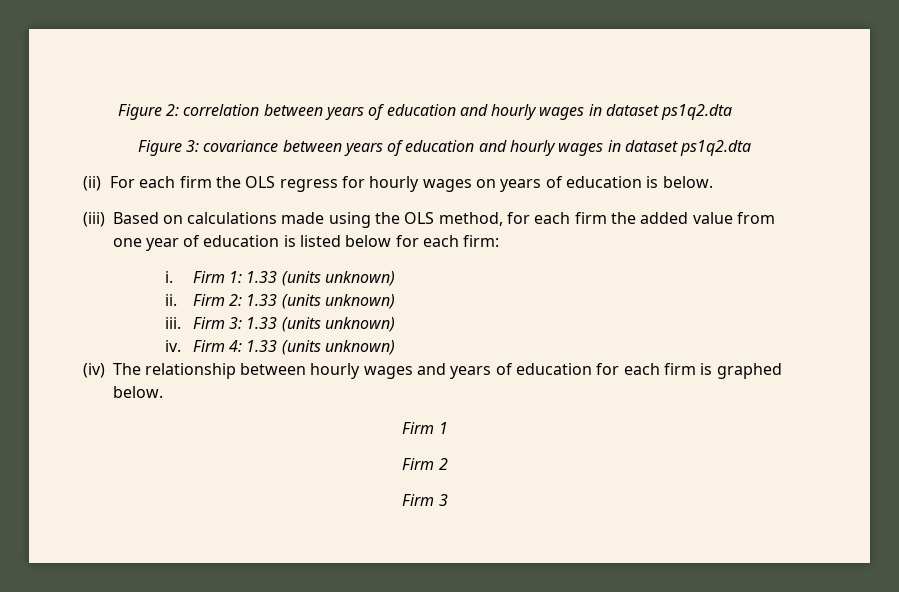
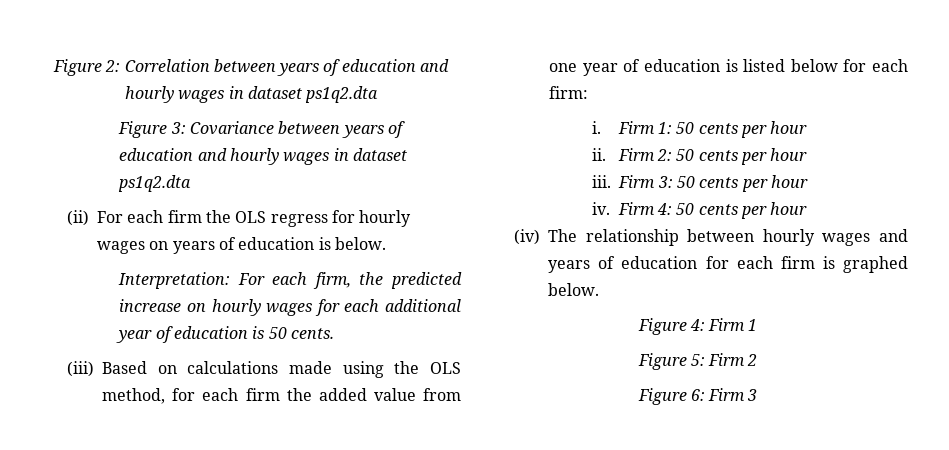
[183,104,260,116] correlation -> [124,59,210,72] Correlation
[203,140,279,152] covariance -> [189,121,274,135] Covariance
(713, 182) none -> [118,272,462,289] [119,299,461,316] [116,326,334,343] // Interpretation: For each firm, the predicted increase on hourly wages for each additional year of education is 50 cents.
[246,271,395,286] 1.33 (units unknown) -> [676,121,808,138] 50 cents per hour
[246,294,395,309] 1.33 (units unknown) -> [676,148,808,165] 50 cents per hour
[246,317,395,332] 1.33 (units unknown) -> [677,175,809,192] 50 cents per hour
[246,340,395,355] 1.33 (units unknown) -> [676,202,808,219] 50 cents per hour
(163, 392) none -> [637,318,705,335] Figure 4:
(448, 428) none -> [637,353,705,370] Figure 5:
(448, 464) none -> [637,388,705,405] Figure 6:

